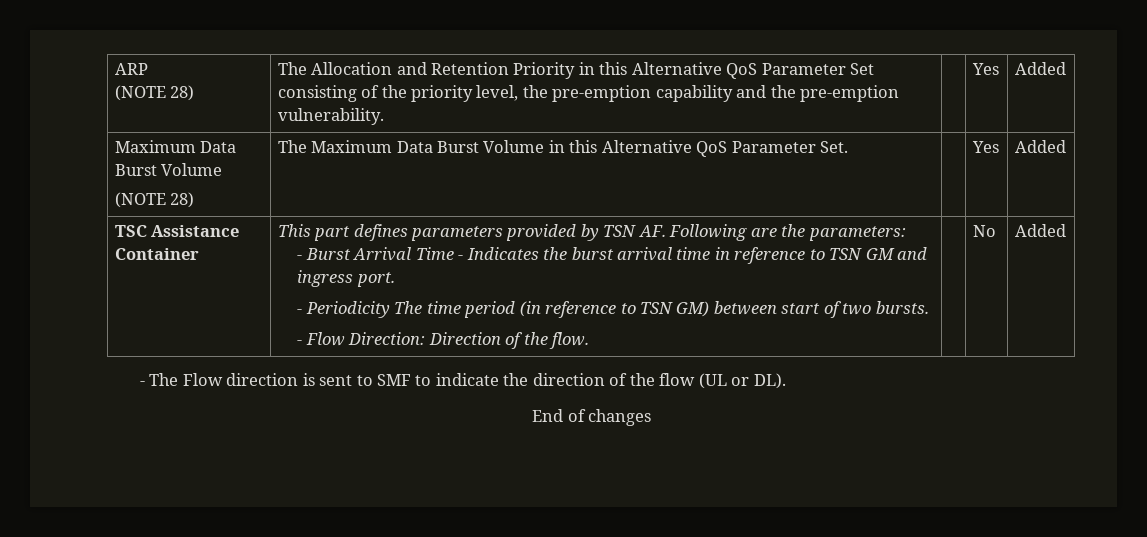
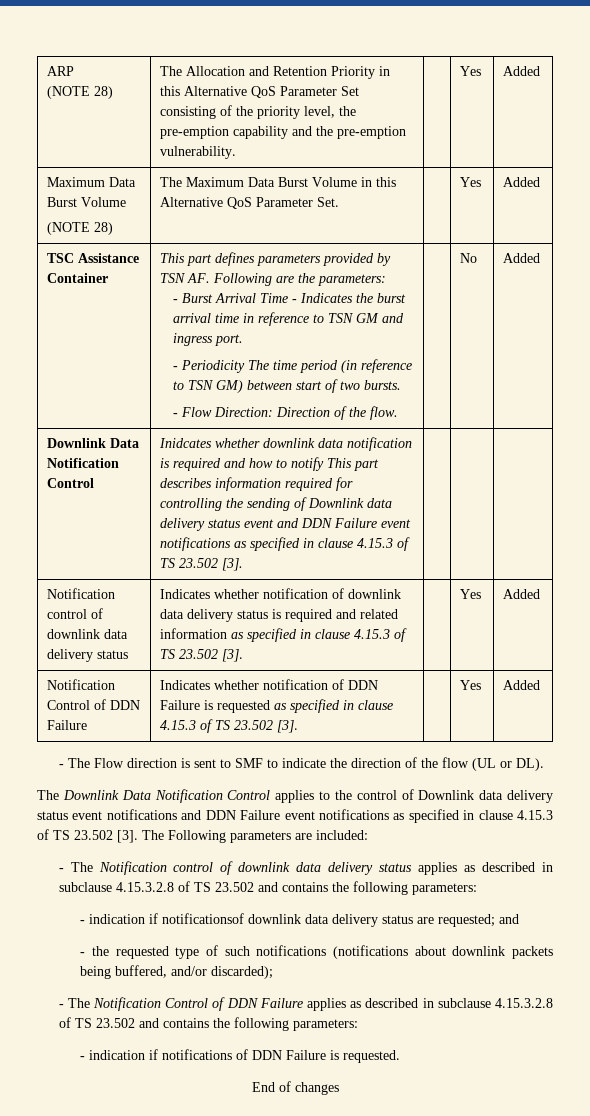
(1066, 230) none -> [47,438,140,448] [47,458,120,468] [47,478,95,488] [159,437,413,451] [160,457,380,471] [160,477,354,491] [160,497,393,511] [160,518,412,531] [160,537,411,551] [160,558,244,571] [47,588,116,599] [47,608,104,619] [47,629,129,639] [47,649,129,662] [160,588,402,599] [160,609,399,622] [160,628,408,642] [160,649,244,662] [460,589,482,599] [503,589,541,599] [47,679,116,690] [47,699,141,710] [47,720,88,730] [160,679,379,690] [160,699,394,713] [160,719,299,733] [460,680,482,690] [503,680,541,690] // Downlink Data Notification Control | Inidcates whether downlink data notification is required and how to notify This part describes information required for controlling the sending of Downlink data delivery status event and DDN Failure event notifications as specified in clause 4.15.3 of TS 23.502 [3]. | | | // Notification control of downlink data delivery status | Indicates whether notification of downlink data delivery status is required and related information as specified in clause 4.15.3 of TS 23.502 [3]. | | Yes | Added // Notification Control of DDN Failure | Indicates whether notification of DDN Failure is requested as specified in clause 4.15.3 of TS 23.502 [3]. | | Yes | Added
(786, 381) none -> [37,789,553,803] [37,809,553,823] [37,829,368,843] [58,861,553,875] [58,881,477,895] [80,913,520,927] [80,945,553,959] [80,965,274,979] [58,997,553,1011] [58,1017,358,1031] [80,1049,401,1063] // The Downlink Data Notification Control applies to the control of Downlink data delivery status event notifications and DDN Failure event notifications as specified in clause 4.15.3 of TS 23.502 [3]. The Following parameters are included: // - The Notification control of downlink data delivery status applies as described in subclause 4.15.3.2.8 of TS 23.502 and contains the following parameters: // - indication if notificationsof downlink data delivery status are requested; and // - the requested type of such notifications (notifications about downlink packets being buffered, and/or discarded); // - The Notification Control of DDN Failure applies as described in subclause 4.15.3.2.8 of TS 23.502 and contains the following parameters: // - indication if notifications of DDN Failure is requested.

